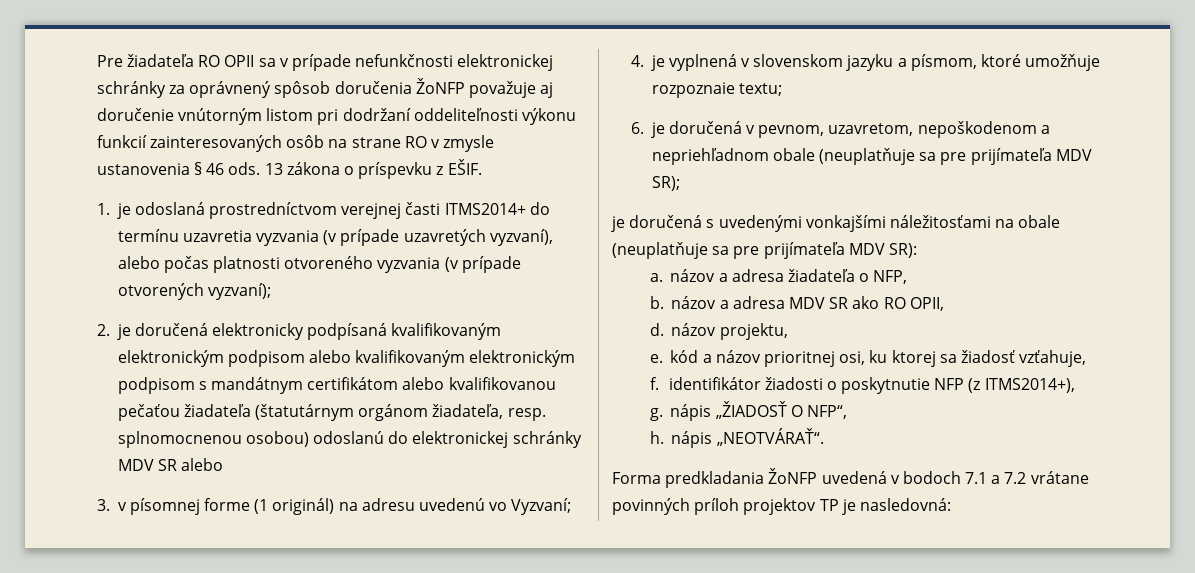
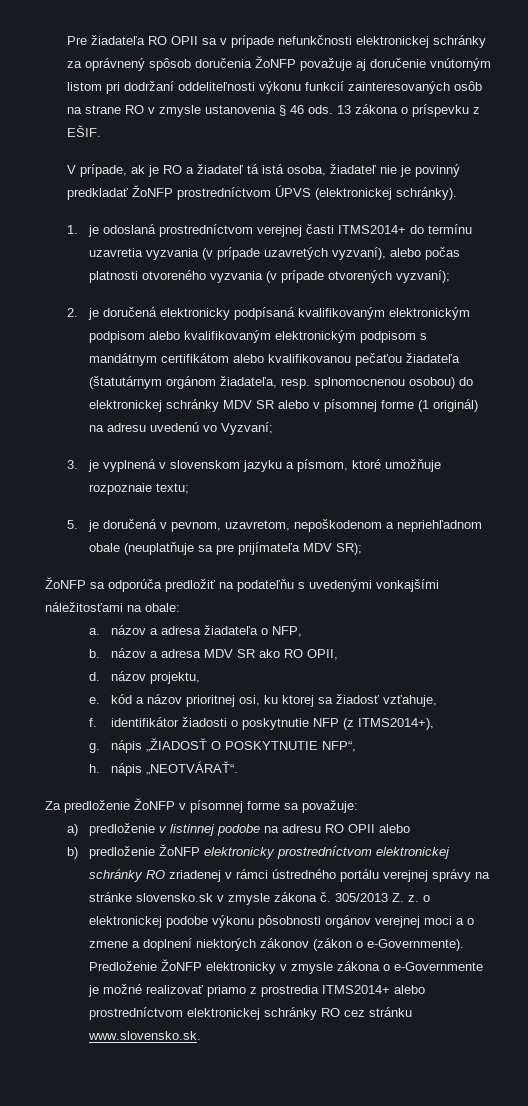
(482, 167) none -> [66,164,460,177] [66,185,457,200] // V prípade, ak je RO a žiadateľ tá istá osoba, žiadateľ nie je povinný predkladať ŽoNFP prostredníctvom ÚPVS (elektronickej schránky).
[312,431,384,444] odoslanú -> (455, 383) none
[96,499,110,511] // 3. -> (309, 404) none
[630,55,644,67] 4. -> [66,460,78,469] 3.
[630,122,644,134] 6. -> [66,520,78,529] 5.
[611,215,703,232] je doručená -> [45,577,294,592] ŽoNFP sa odporúča predložiť na podateľňu
[1018,215,1061,228] [612,242,917,259] obale (neuplatňuje sa pre prijímateľa MDV SR): -> [145,603,180,612] obale:
(803, 411) none -> [224,741,318,750] POSKYTNUTIE
[612,468,1089,488] [612,498,951,515] Forma predkladania ŽoNFP uvedená v bodoch 7.1 a 7.2 vrátane povinných príloh projektov TP je nasledovná: -> [45,798,358,813] [66,823,410,836] [66,844,450,859] [88,869,490,882] [88,892,430,905] [88,915,474,928] [88,938,464,951] [88,959,483,974] [87,984,425,997] [88,1007,412,1020] [87,1031,201,1040] Za predloženie ŽoNFP v písomnej forme sa považuje: // a) predloženie v listinnej podobe na adresu RO OPII alebo // b) predloženie ŽoNFP elektronicky prostredníctvom elektronickej schránky RO zriadenej v rámci ústredného portálu verejnej správy na stránke slovensko.sk v zmysle zákona č. 305/2013 Z. z. o elektronickej podobe výkonu pôsobnosti orgánov verejnej moci a o zmene a doplnení niektorých zákonov (zákon o e-Governmente). Predloženie ŽoNFP elektronicky v zmysle zákona o e-Governmente je možné realizovať priamo z prostredia ITMS2014+ alebo prostredníctvom elektronickej schránky RO cez stránku www.slovensko.sk.

